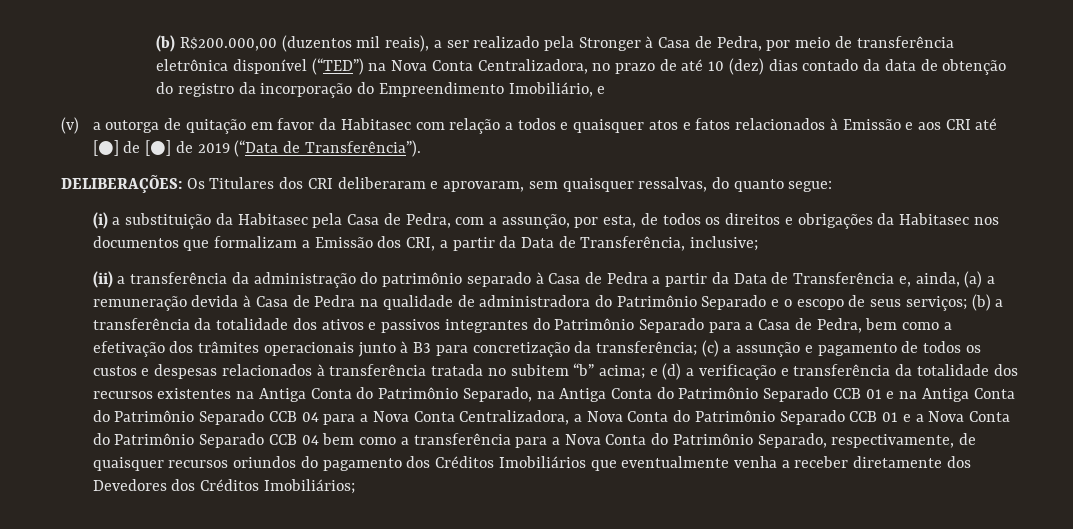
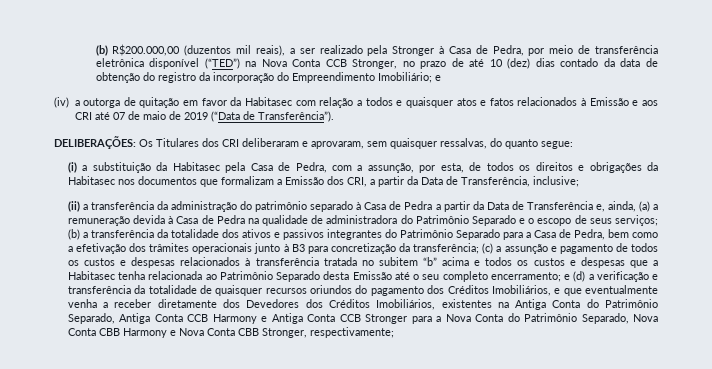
[477,59,588,74] Centralizadora, -> [325,59,398,69] CCB Stronger,
[508,82,593,97] Imobiliário, -> [377,72,432,83] Imobiliário;
[61,117,79,134] (v) -> [54,97,69,108] (iv)
[92,140,172,156] [●] de [●] -> [112,111,166,120] 07 de maio
[598,365,645,379] acima; -> [442,257,659,268] [67,271,561,282] acima e todos os custos e despesas que a Habitasec tenha relacionada ao Patrimônio Separado desta Emissão até o seu completo encerramento;
[993,364,1018,376] [92,387,1015,402] [92,410,1010,425] [92,433,955,448] dos recursos existentes na Antiga Conta do Patrimônio Separado, na Antiga Conta do Patrimônio Separado CCB 01 e na Antiga Conta do Patrimônio Separado CCB 04 para a Nova Conta Centralizadora, a Nova Conta do Patrimônio Separado CCB 01 e a Nova Conta do Patrimônio Separado CCB 04 bem como a transferência para a Nova Conta do Patrimônio Separado, respectivamente, -> (197, 289) none
[498,456,586,468] Imobiliários -> [491,285,561,296] Imobiliários, e
[263,479,355,494] Imobiliários; -> [376,299,659,310] [67,313,658,324] [67,327,394,338] Imobiliários, existentes na Antiga Conta do Patrimônio Separado, Antiga Conta CCB Harmony e Antiga Conta CCB Stronger para a Nova Conta do Patrimônio Separado, Nova Conta CBB Harmony e Nova Conta CBB Stronger, respectivamente;

